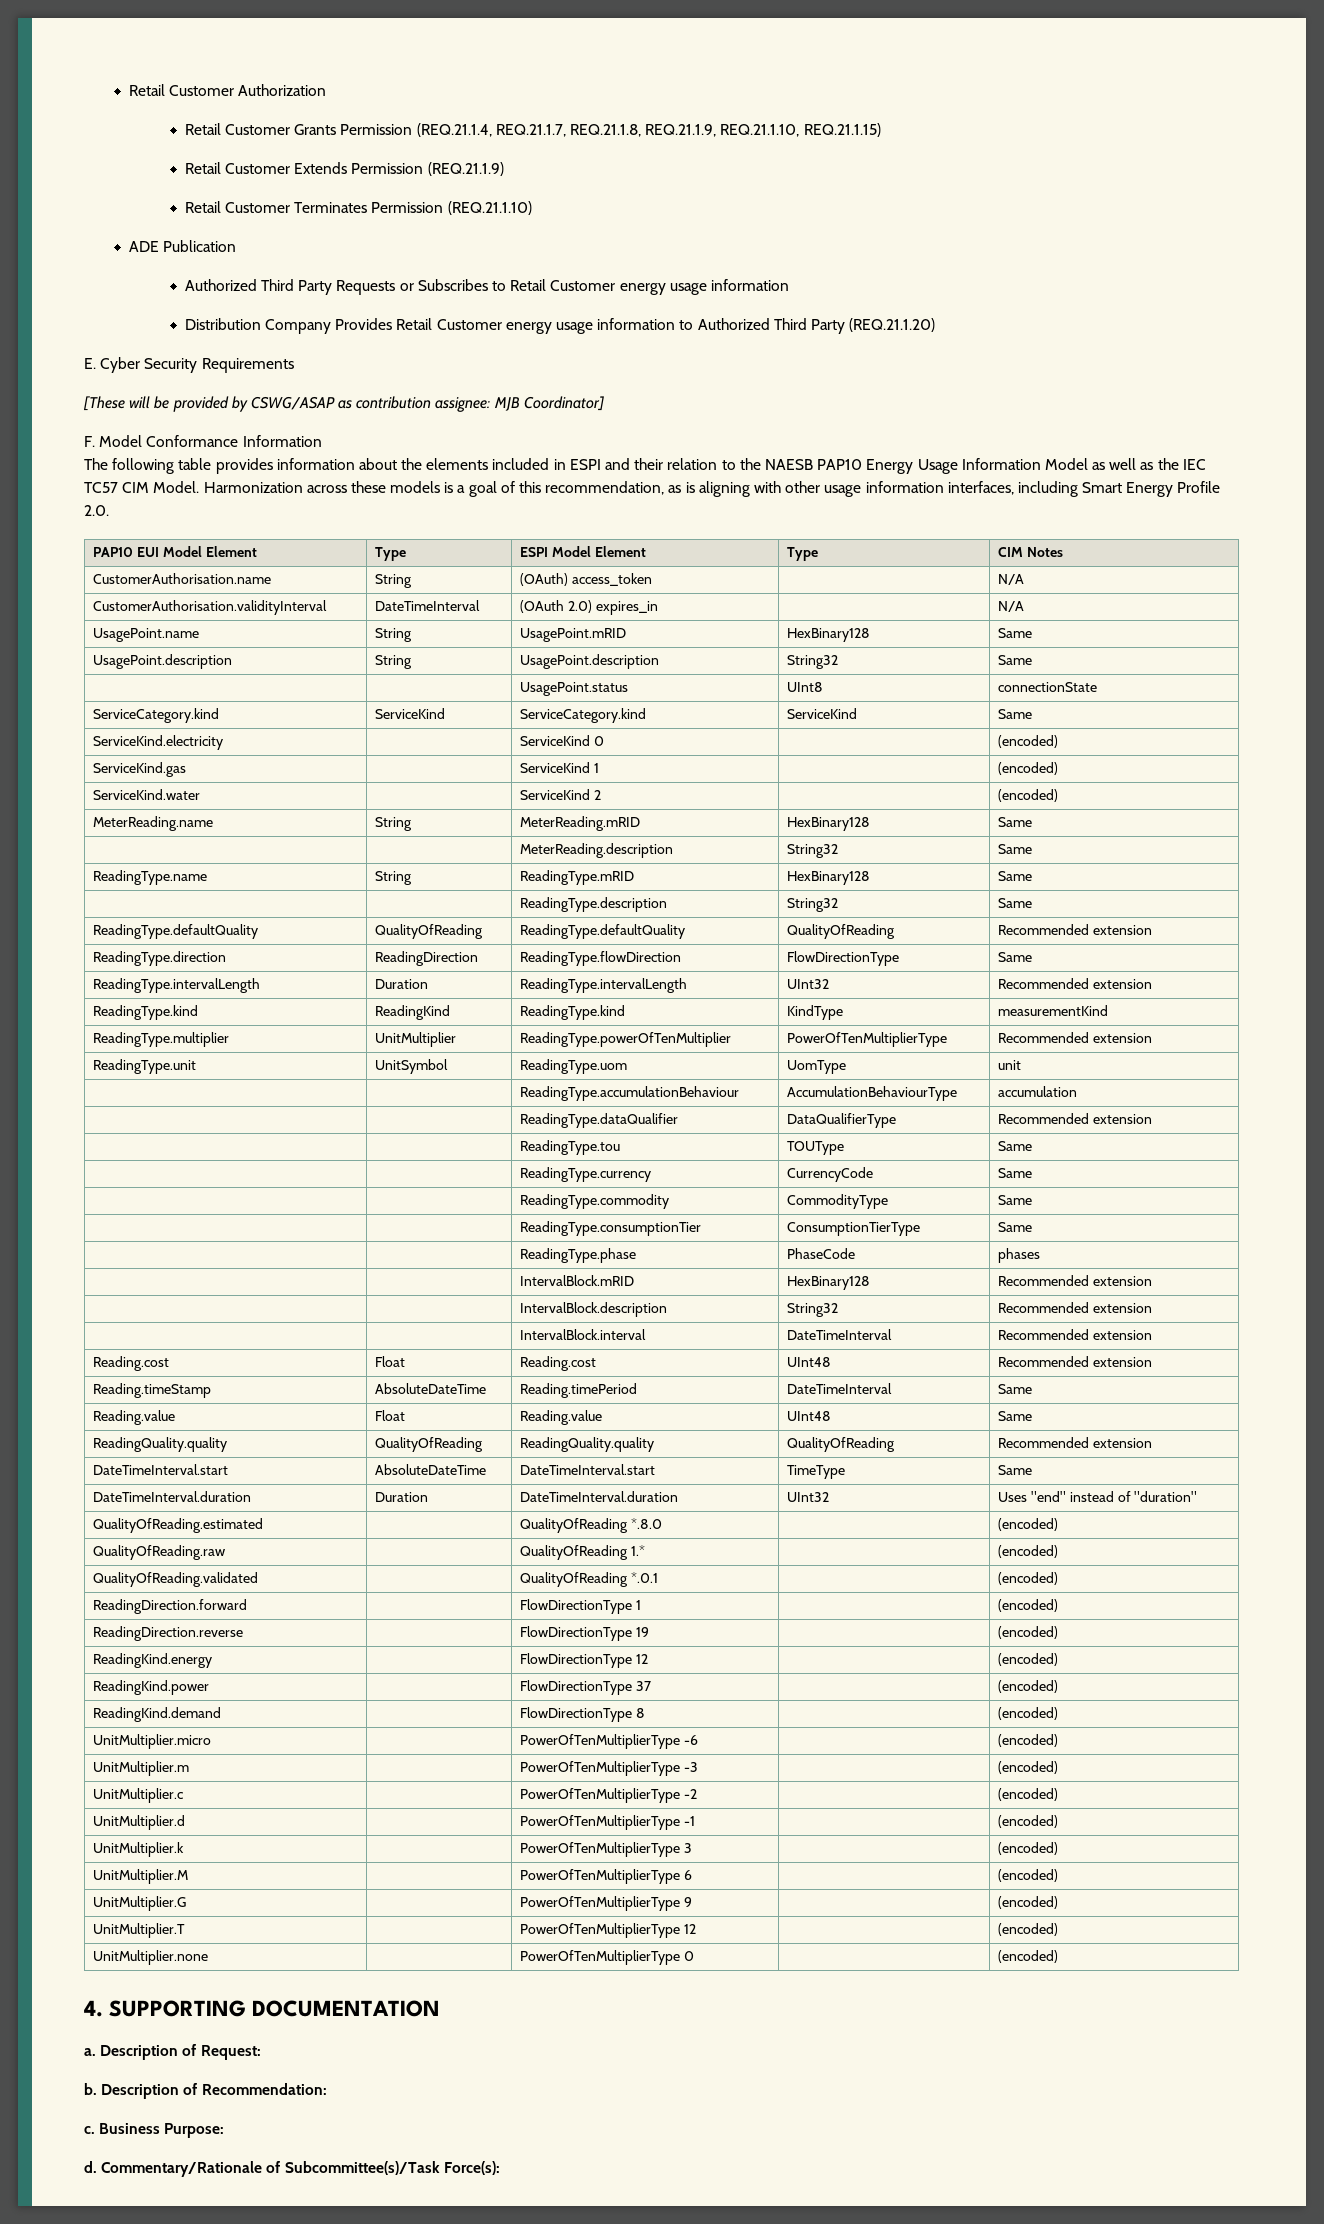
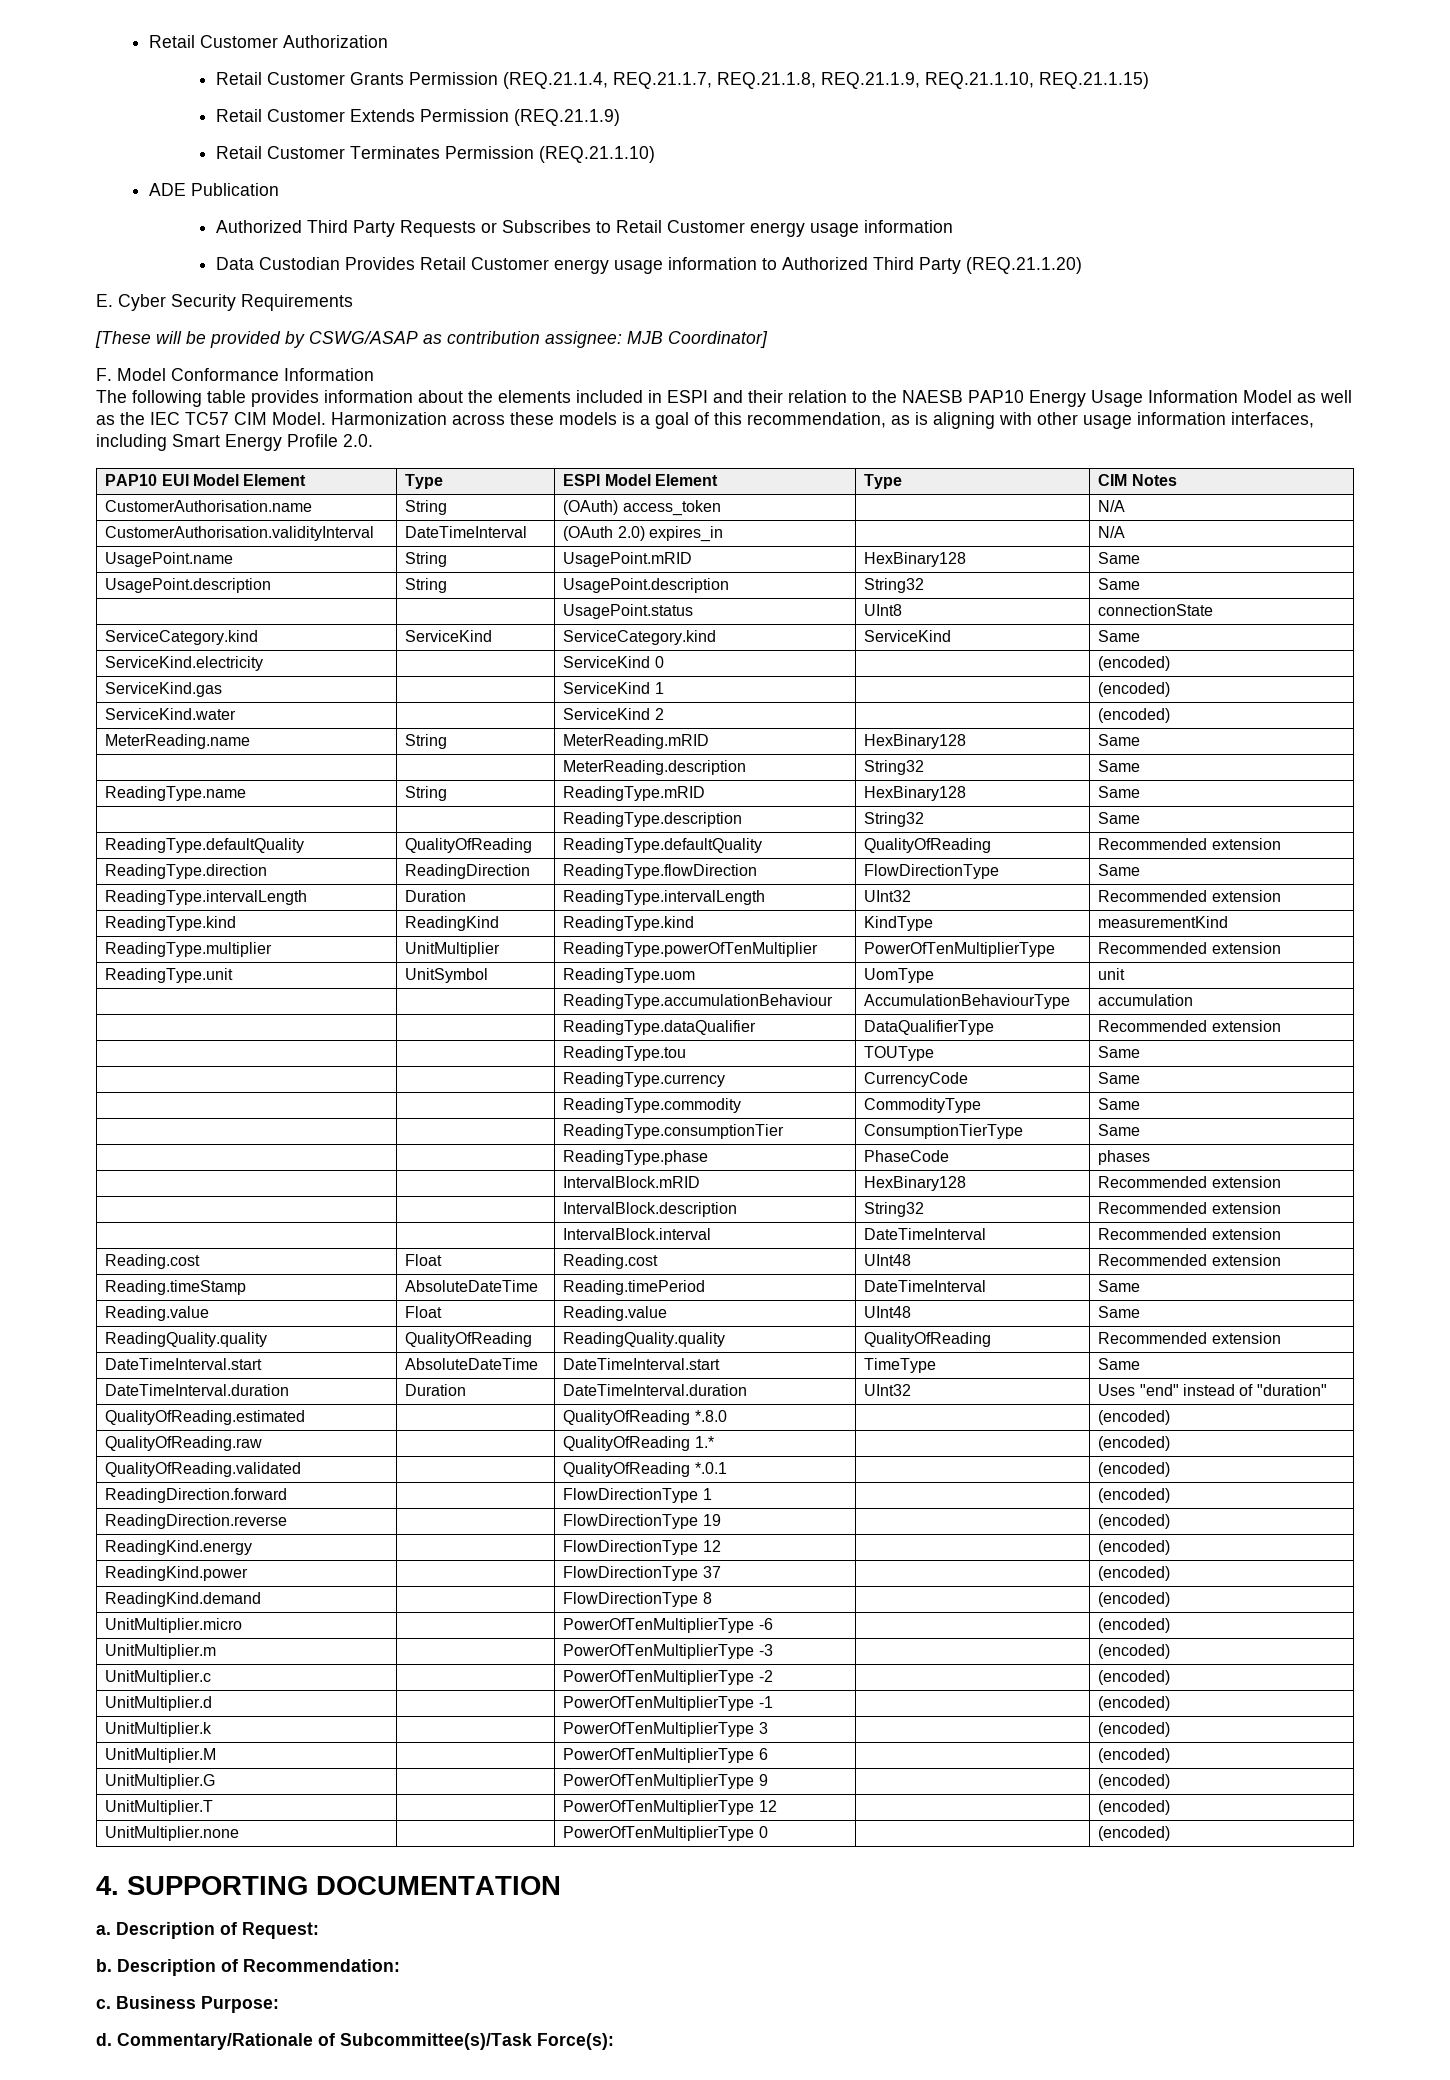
[184,318,332,334] Distribution Company -> [216,257,341,270] Data Custodian

